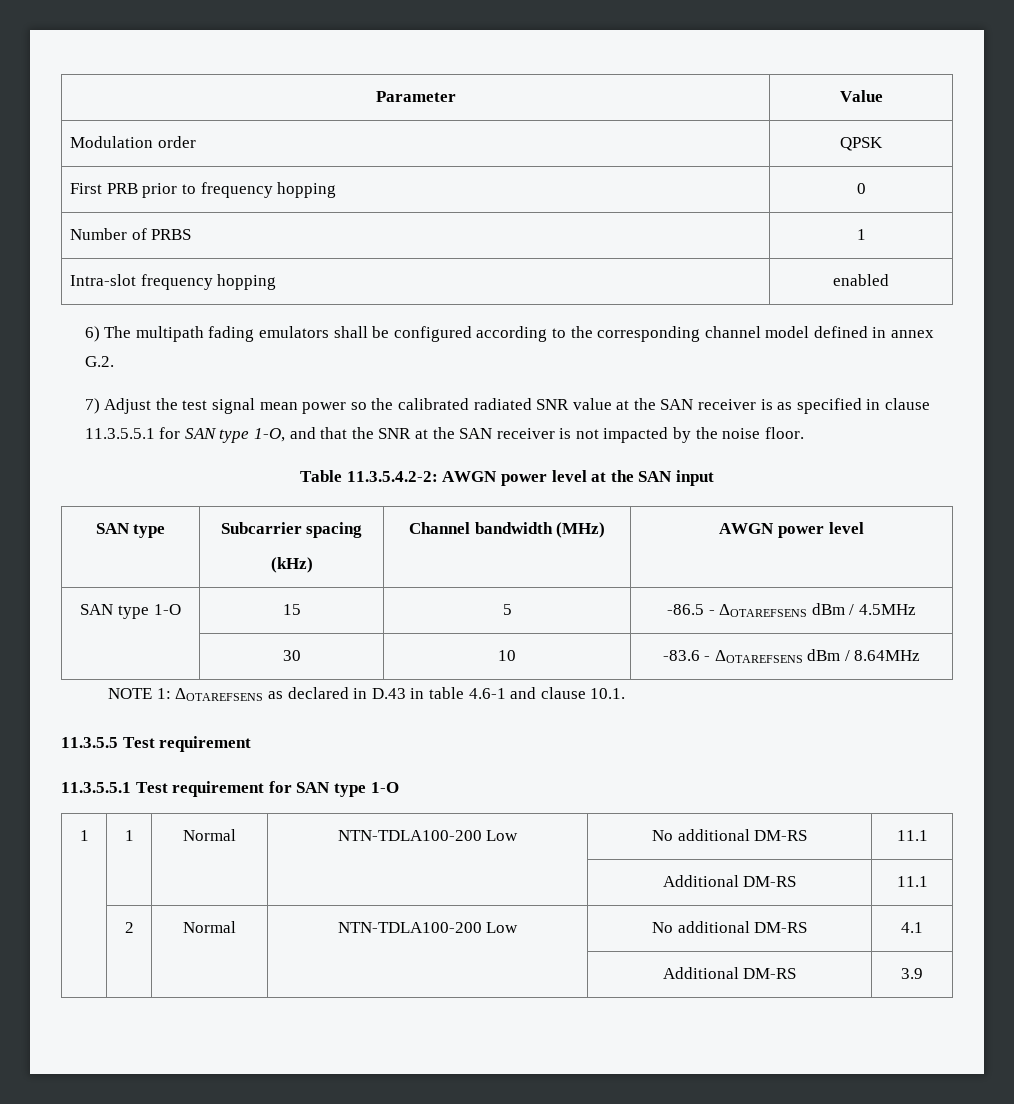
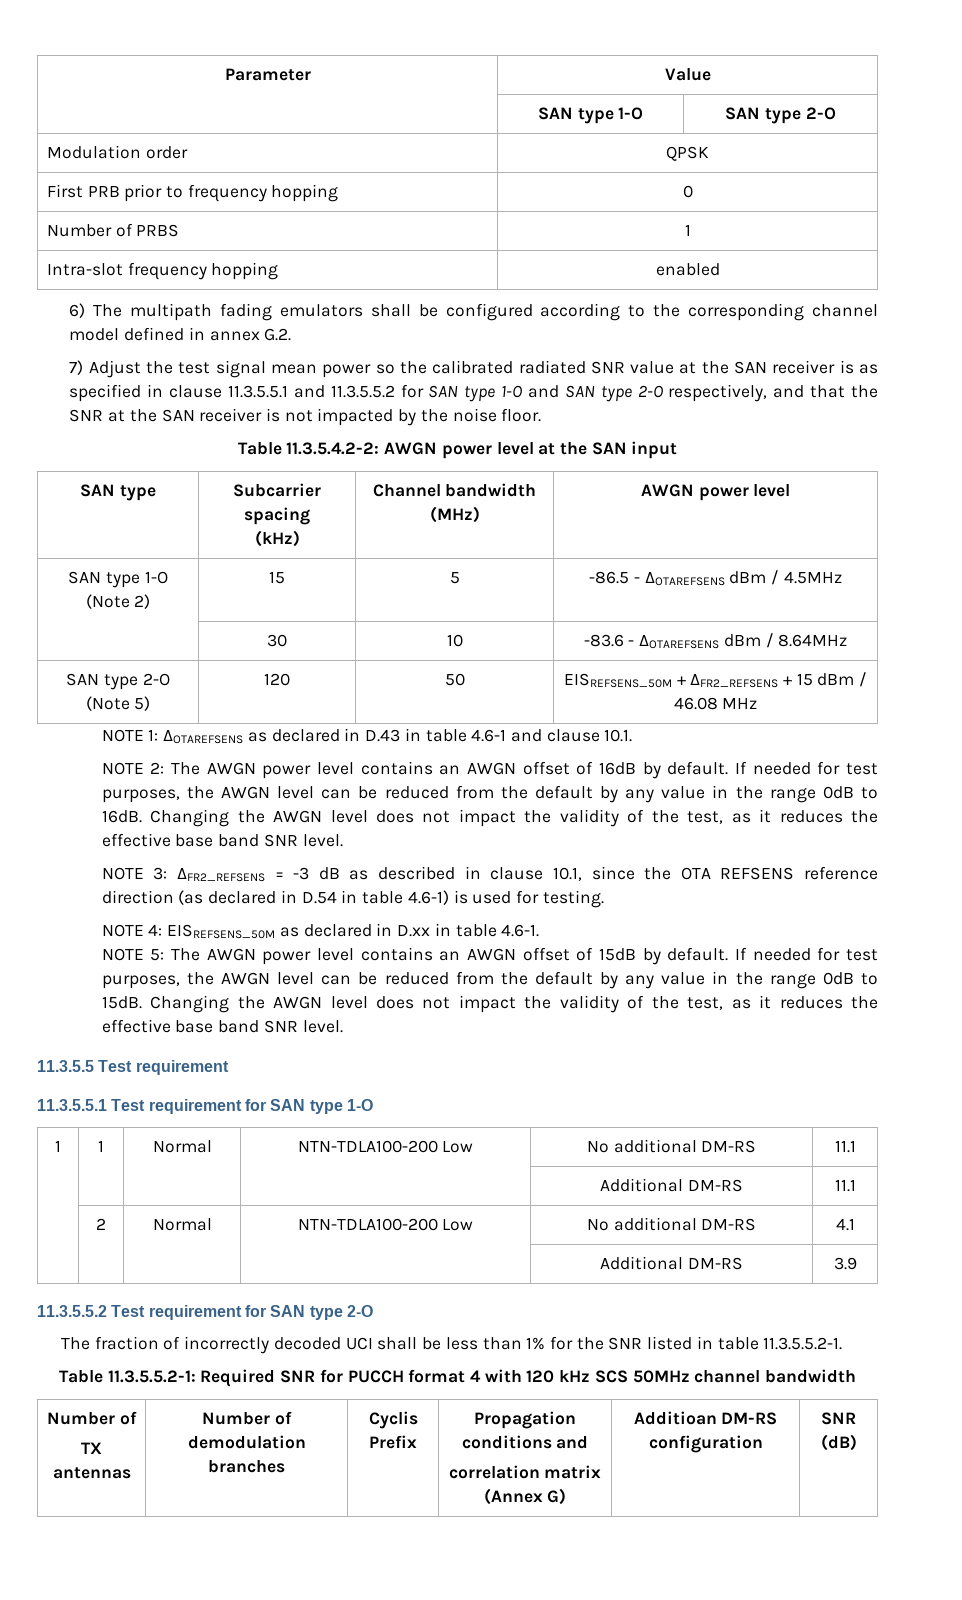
(883, 96) none -> [537,107,644,124] [725,107,836,124] // | SAN type 1-O | SAN type 2-O
[159,427,285,443] for SAN type 1-O, -> [293,384,768,402] and 11.3.5.5.2 for SAN type 1-O and SAN type 2-O respectively,
(181, 609) none -> [85,594,151,609] (Note 2)
(921, 655) none -> [66,673,170,690] [85,696,151,711] [264,673,290,686] [444,673,465,686] [563,672,868,688] [673,697,758,710] // SAN type 2-O (Note 5) | 120 | 50 | EISREFSENS_50M + ΔFR2_REFSENS + 15 dBm / 46.08 MHz
(626, 693) none -> [101,761,878,779] [101,785,878,803] [101,809,879,827] [101,833,343,847] [101,866,879,882] [101,890,604,908] [101,923,540,939] [101,947,878,965] [101,971,878,989] [101,995,879,1013] [101,1019,343,1033] // NOTE 2: The AWGN power level contains an AWGN offset of 16dB by default. If needed for test purposes, the AWGN level can be reduced from the default by any value in the range 0dB to 16dB. Changing the AWGN level does not impact the validity of the test, as it reduces the effective base band SNR level. // NOTE 3: ΔFR2_REFSENS = -3 dB as described in clause 10.1, since the OTA REFSENS reference direction (as declared in D.54 in table 4.6-1) is used for testing. // NOTE 4: EISREFSENS_50M as declared in D.xx in table 4.6-1. // NOTE 5: The AWGN power level contains an AWGN offset of 15dB by default. If needed for test purposes, the AWGN level can be reduced from the default by any value in the range 0dB to 15dB. Changing the AWGN level does not impact the validity of the test, as it reduces the effective base band SNR level.
(923, 973) none -> [37,1305,373,1320] [61,1336,843,1354] [58,1369,857,1387] [47,1411,137,1425] [81,1442,102,1454] [52,1467,131,1479] [202,1411,292,1425] [187,1435,306,1449] [208,1460,285,1473] [368,1411,418,1429] [369,1435,417,1449] [474,1411,576,1429] [461,1435,589,1449] [448,1465,602,1479] [483,1488,567,1505] [633,1411,778,1425] [648,1435,763,1453] [821,1412,856,1425] [820,1434,857,1451] // 11.3.5.5.2 Test requirement for SAN type 2-O // The fraction of incorrectly decoded UCI shall be less than 1% for the SNR listed in table 11.3.5.5.2-1. // Table 11.3.5.5.2-1: Required SNR for PUCCH format 4 with 120 kHz SCS 50MHz channel bandwidth // Number of // TX antennas | Number of demodulation branches | Cyclis Prefix | Propagation conditions and // correlation matrix (Annex G) | Additioan DM-RS configuration | SNR (dB)

